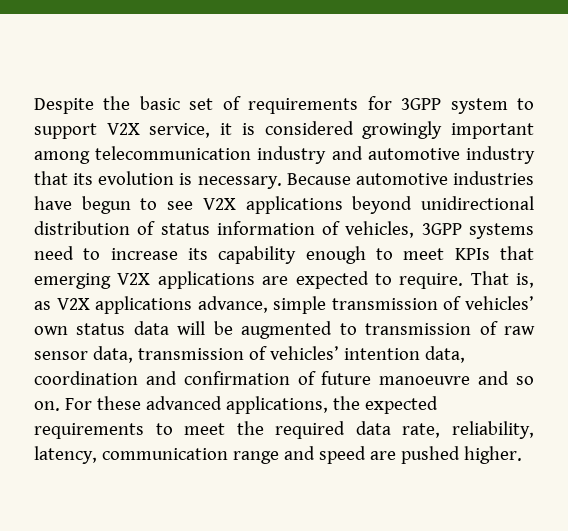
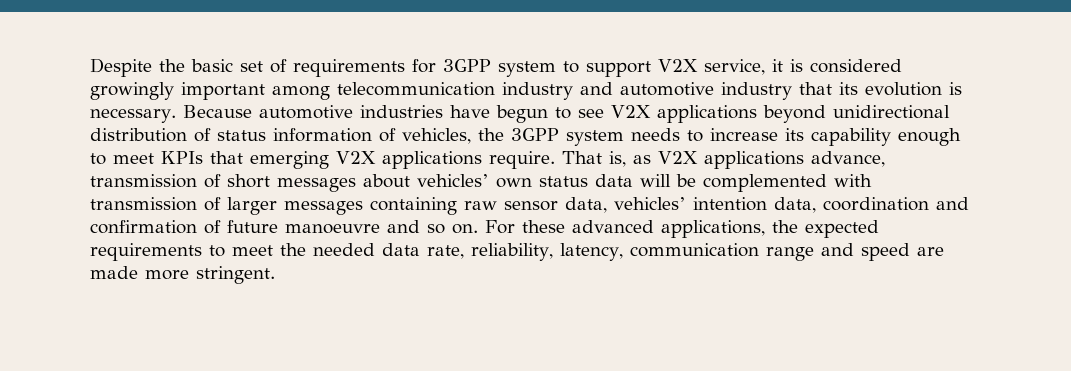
[421,223,534,239] [34,246,74,260] 3GPP systems need -> [478,128,680,146] the 3GPP system needs
[262,271,392,289] are expected to -> (482, 160) none
[273,296,462,314] simple transmission of -> [90,174,410,192] transmission of short messages about
[241,321,498,339] augmented to transmission of -> [703,174,872,192] [90,197,457,215] complemented with transmission of larger messages containing
[137,346,267,360] transmission of -> (607, 205) none
[275,421,346,439] required -> [313,243,375,256] needed
[400,446,522,464] pushed higher. -> [90,266,275,284] made more stringent.

